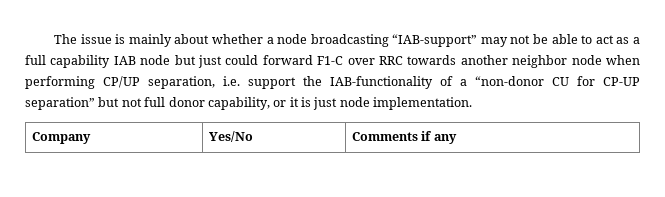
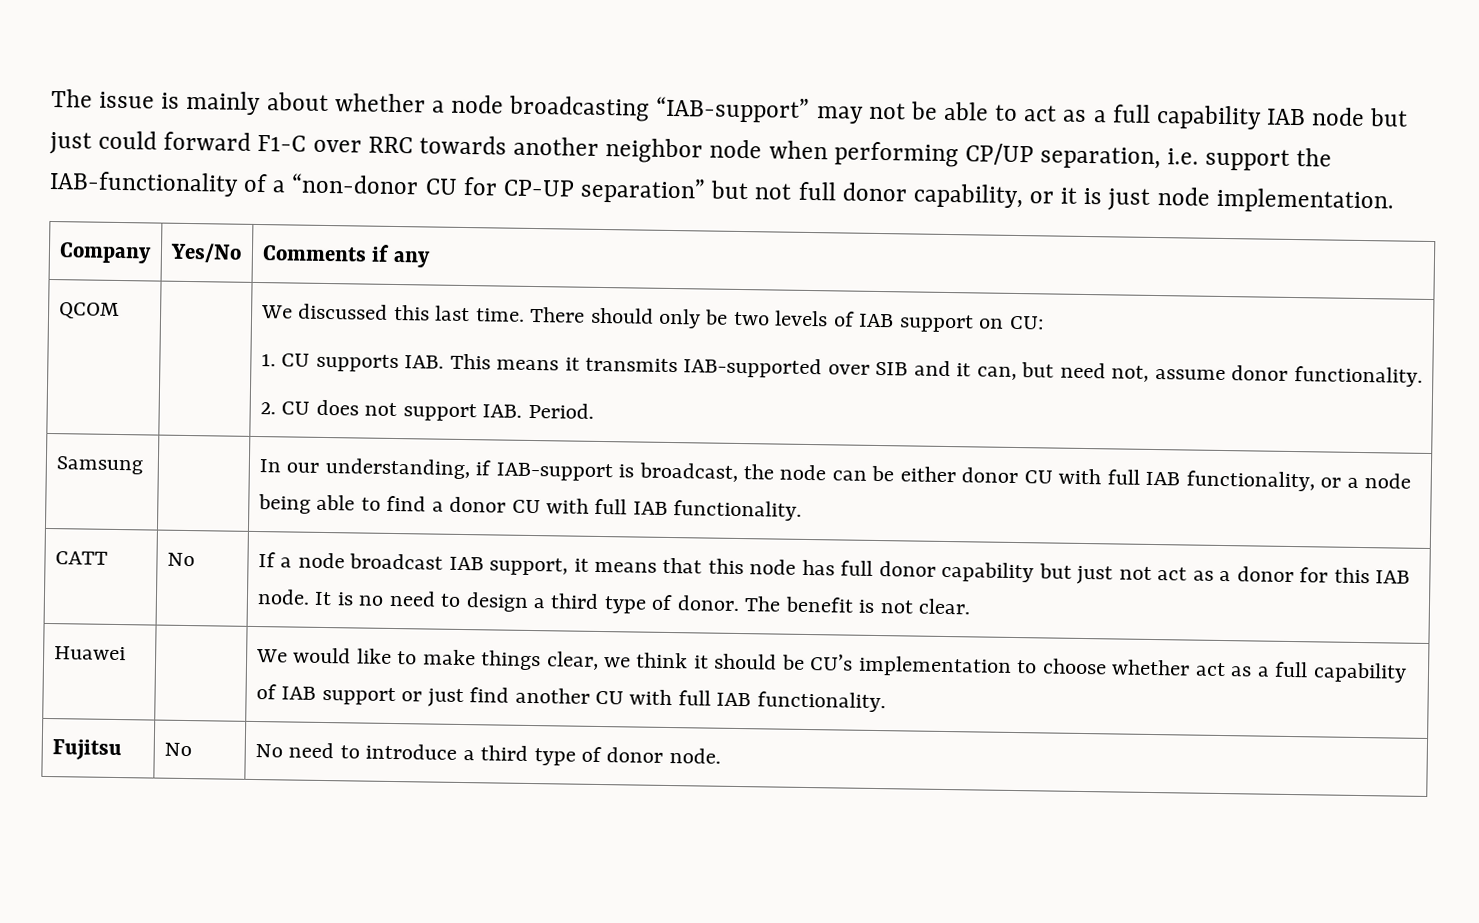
(457, 139) none -> [58,302,120,319] [260,303,1044,333] [260,353,1423,387] [259,399,594,422] [55,456,143,475] [258,457,1412,492] [257,494,803,521] [54,551,108,565] [166,552,195,567] [257,552,1411,585] [256,589,972,615] [53,646,126,661] [255,647,1407,683] [255,684,886,713] [51,739,122,761] [163,742,192,757] [254,742,721,766] // QCOM | | We discussed this last time. There should only be two levels of IAB support on CU: // 1. CU supports IAB. This means it transmits IAB-supported over SIB and it can, but need not, assume donor functionality. // 2. CU does not support IAB. Period. // Samsung | | In our understanding, if IAB-support is broadcast, the node can be either donor CU with full IAB functionality, or a node being able to find a donor CU with full IAB functionality. // CATT | No | If a node broadcast IAB support, it means that this node has full donor capability but just not act as a donor for this IAB node. It is no need to design a third type of donor. The benefit is not clear. // Huawei | | We would like to make things clear, we think it should be CU’s implementation to choose whether act as a full capability of IAB support or just find another CU with full IAB functionality. // Fujitsu | No | No need to introduce a third type of donor node.

